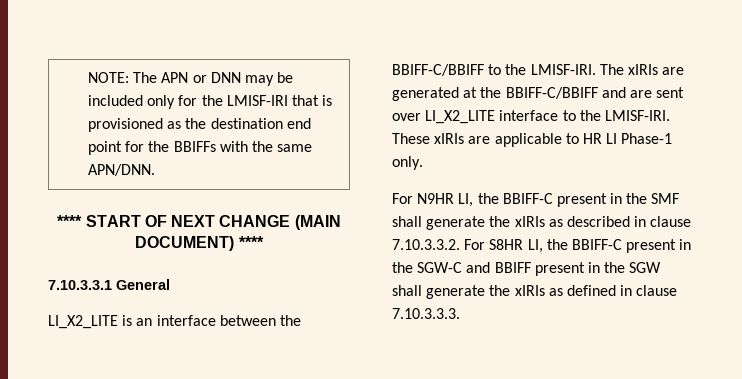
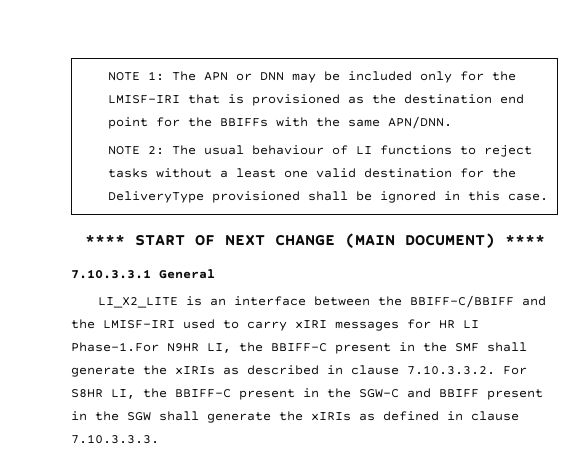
[87,72,129,83] NOTE: -> [107,71,164,81] NOTE 1:
(155, 170) none -> [107,145,532,157] [107,168,516,178] [107,191,548,203] // NOTE 2: The usual behaviour of LI functions to reject tasks without a least one valid destination for the DeliveryType provisioned shall be ignored in this case.
[488,64,685,75] [392,87,685,101] [392,110,670,124] [392,133,673,147] [392,156,423,170] [392,193,413,204] to the LMISF-IRI. The xIRIs are generated at the BBIFF-C/BBIFF and are sent over LI_X2_LITE interface to the LMISF-IRI. These xIRIs are applicable to HR LI Phase-1 only. // For -> [521,296,546,306] [71,319,479,331] [71,342,159,352] and the LMISF-IRI used to carry xIRI messages for HR LI Phase-1.For

